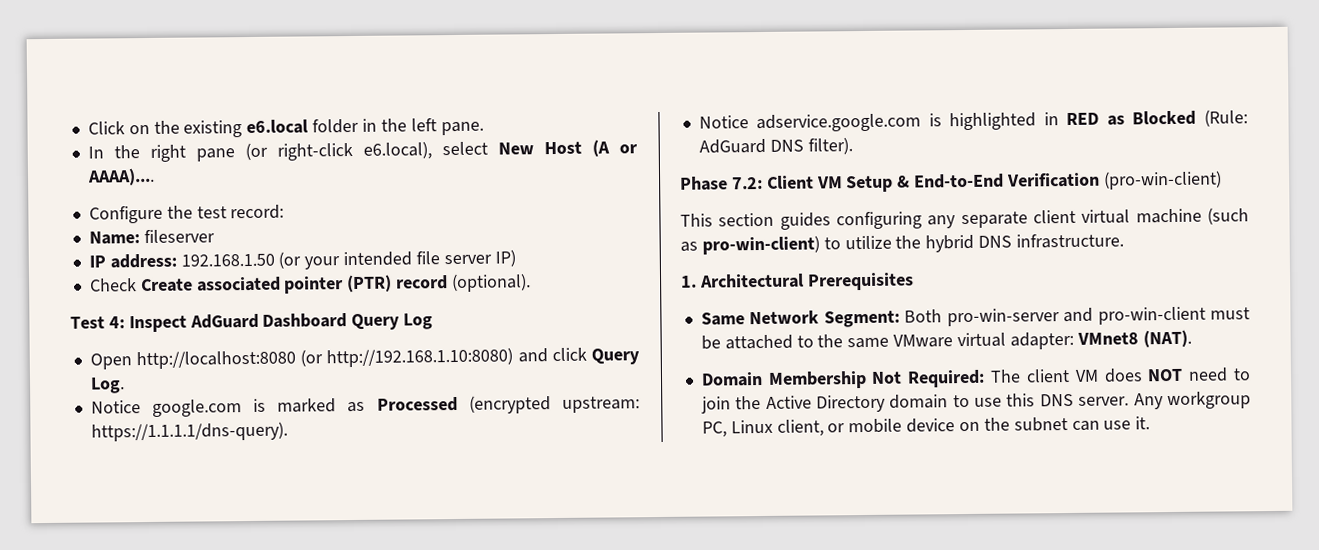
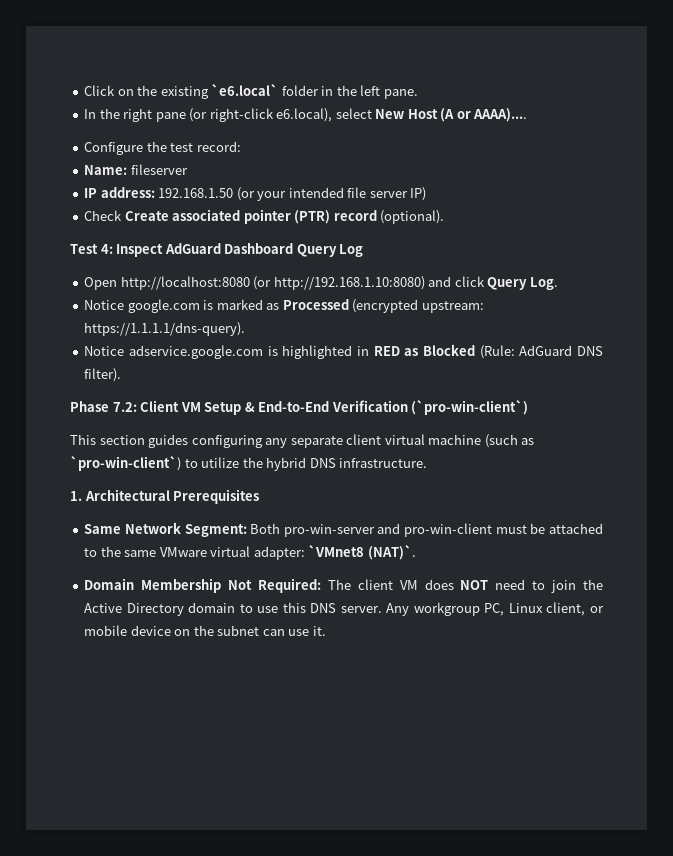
[246,119,309,135] e6.local -> [211,84,279,96] `e6.local`
[1103,170,1222,190] (pro-win-client) -> [411,400,529,415] (`pro-win-client`)
[701,235,820,255] pro-win-client) -> [70,456,181,471] `pro-win-client`)
[1076,329,1192,348] VMnet8 (NAT). -> [308,545,416,560] `VMnet8 (NAT)`.

